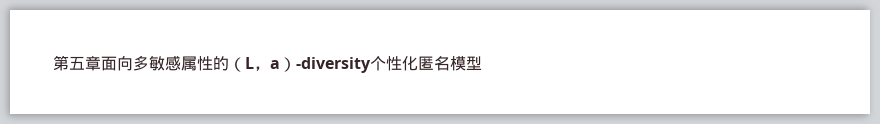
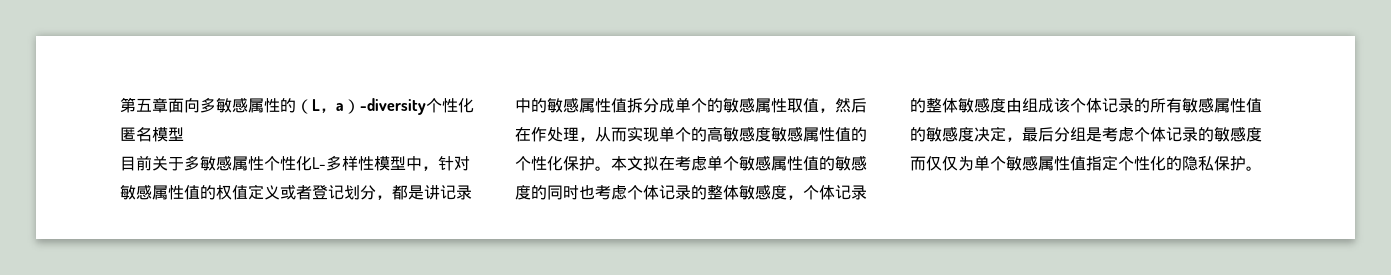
(482, 63) none -> [120,155,470,171] [120,184,472,200] [515,97,867,113] [515,126,867,142] [515,155,867,171] [515,184,867,200] [910,97,1262,113] [910,126,1262,142] [910,155,1262,171] // 目前关于多敏感属性个性化L-多样性模型中，针对敏感属性值的权值定义或者登记划分，都是讲记录中的敏感属性值拆分成单个的敏感属性取值，然后在作处理，从而实现单个的高敏感度敏感属性值的个性化保护。本文拟在考虑单个敏感属性值的敏感度的同时也考虑个体记录的整体敏感度，个体记录的整体敏感度由组成该个体记录的所有敏感属性值的敏感度决定，最后分组是考虑个体记录的敏感度而仅仅为单个敏感属性值指定个性化的隐私保护。

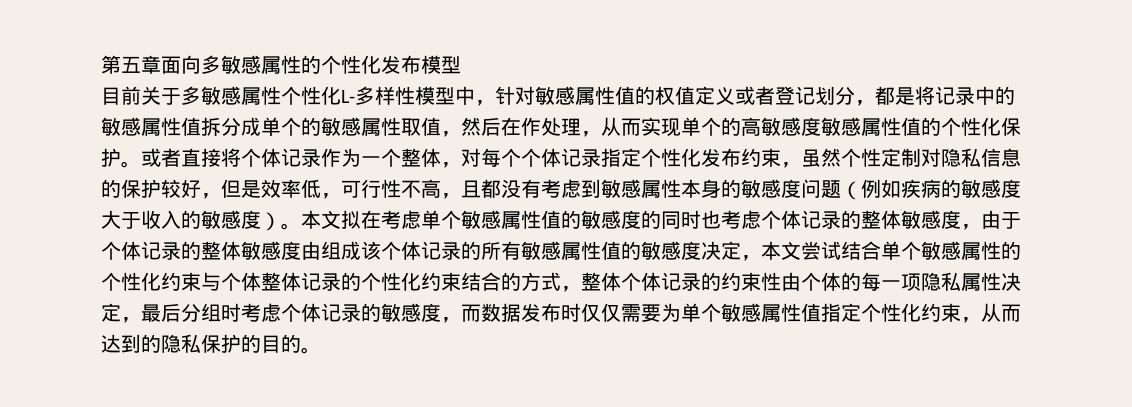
[296,98,474,115] [120,127,152,142] （L，a）-diversity个性化匿名 -> [321,55,421,74] 个性化发布
[424,185,440,200] 讲 -> [915,86,935,105] 将
(611, 168) none -> [141,148,1021,168] [101,179,1021,200] [101,210,301,231] 或者直接将个体记录作为一个整体，对每个个体记录指定个性化发布约束，虽然个性定制对隐私信息的保护较好，但是效率低，可行性不高，且都没有考虑到敏感属性本身的敏感度问题（例如疾病的敏感度大于收入的敏感度）。
(803, 197) none -> [981,210,1021,229] 由于
(1022, 139) none -> [761,241,1021,260] [101,272,1021,292] [101,303,141,323] 本文尝试结合单个敏感属性的个性化约束与个体整体记录的个性化约束结合的方式，整体个体记录的约束性由个体的每一项隐私属性决定，
[1086,127,1102,142] 是 -> [221,303,241,322] 时
[910,156,958,171] 而仅仅 -> [441,303,661,323] ，而数据发布时仅仅需要
(1166, 163) none -> [921,303,1021,323] [101,334,141,353] 约束，从而达到
(1246, 163) none -> [241,334,301,353] 的目的

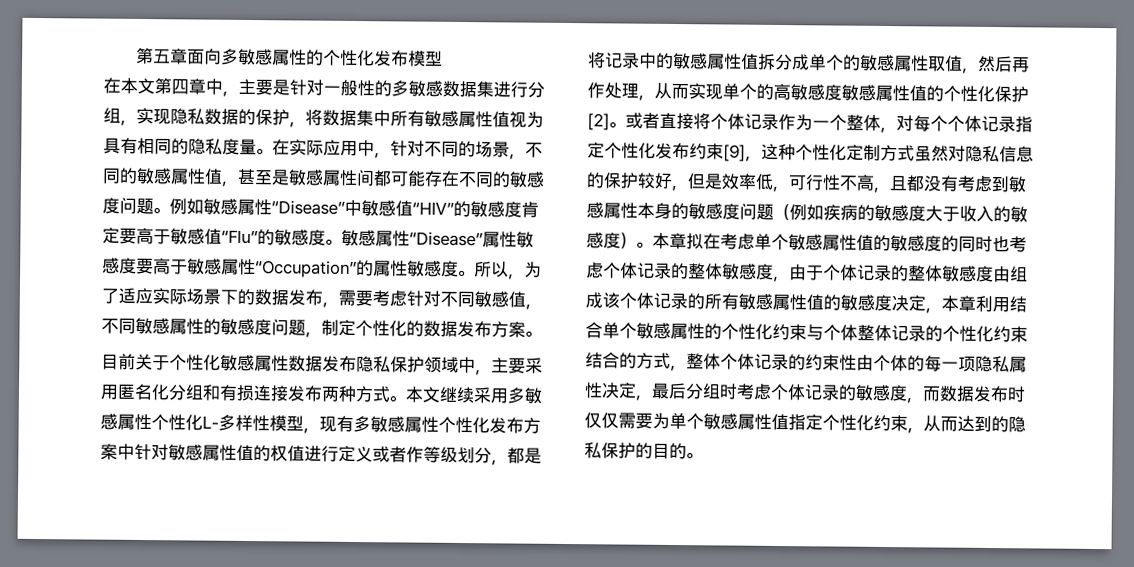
[101,86,181,105] 目前关于 -> [103,77,545,98] [103,107,544,128] [103,137,543,160] [102,167,545,188] [102,197,539,218] [102,227,534,248] [102,257,542,280] [101,287,542,310] [101,317,542,338] [101,353,543,376] [100,383,509,404] 在本文第四章中，主要是针对一般性的多敏感数据集进行分组，实现隐私数据的保护，将数据集中所有敏感属性值视为具有相同的隐私度量。在实际应用中，针对不同的场景，不同的敏感属性值，甚至是敏感属性间都可能存在不同的敏感度问题。例如敏感属性“Disease”中敏感值“HIV”的敏感度肯定要高于敏感值“Flu”的敏感度。敏感属性“Disease”属性敏感度要高于敏感属性“Occupation”的属性敏感度。所以，为了适应实际场景下的数据发布，需要考虑针对不同敏感值，不同敏感属性的敏感度问题，制定个性化的数据发布方案。 // 目前关于个性化敏感属性数据发布隐私保护领域中，主要采用匿名化分组和有损连接发布两种方式。本文继续采用
[455,86,495,106] 中， -> [303,415,541,434] [100,443,135,460] ，现有多敏感属性个性化发布方案中
(695, 95) none -> [304,445,339,462] 进行
[775,86,815,105] 登记 -> [406,446,458,463] 作等级
[501,117,521,136] 在 -> [1012,56,1030,73] 再
(121, 157) none -> [587,113,610,131] [2]
[781,148,921,168] ，虽然个性定制 -> [723,143,949,162] [9]，这种个性化定制方式虽然
[321,210,341,229] 文 -> [669,232,687,250] 章
[781,241,841,260] 文尝试 -> [958,295,1010,313] 章利用

